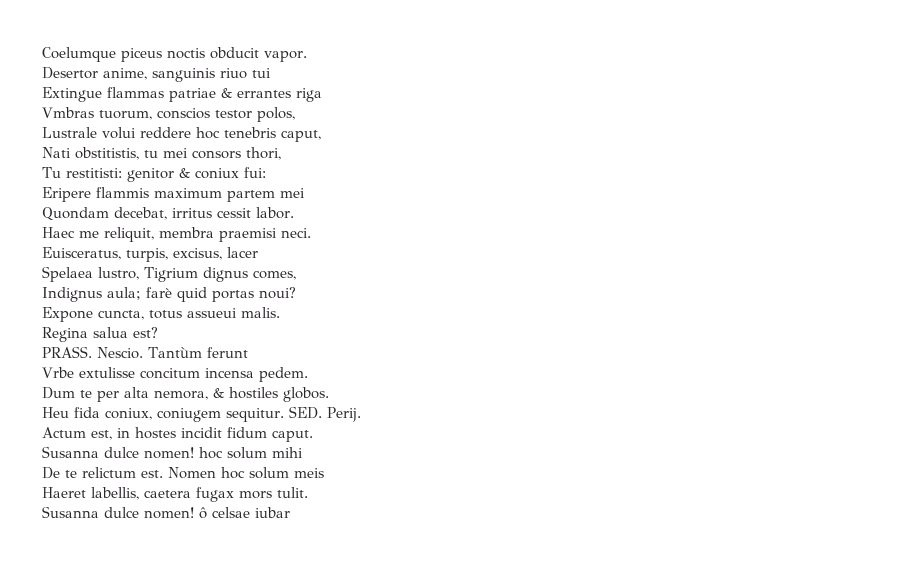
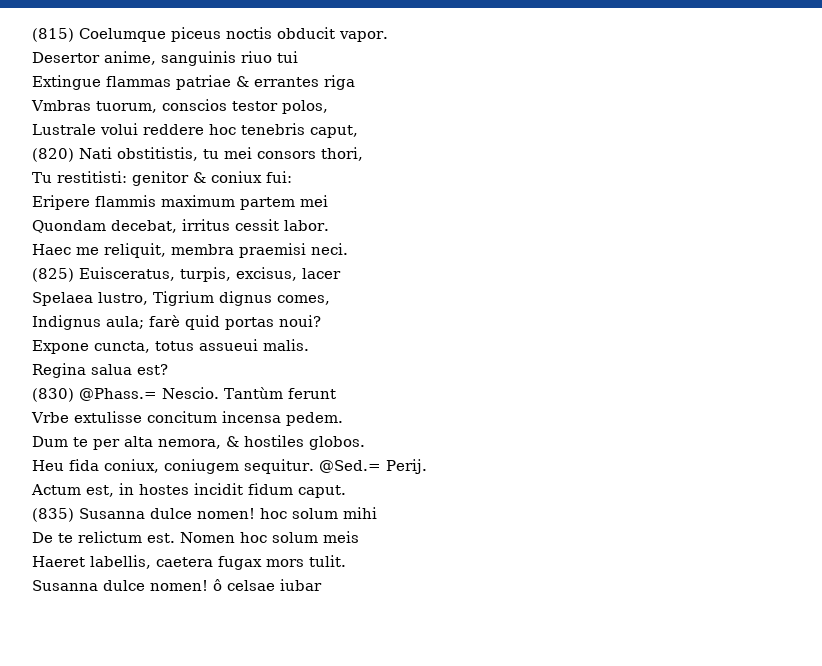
(42, 54) none -> [32,28,74,42] (815)
(321, 136) none -> [32,148,74,162] (820)
(311, 233) none -> [32,268,74,282] (825)
[42,346,92,358] PRASS. -> [32,388,157,402] (830) @Phass.=
[288,406,322,419] SED. -> [318,460,381,473] @Sed.=
(313, 436) none -> [32,508,74,522] (835)

